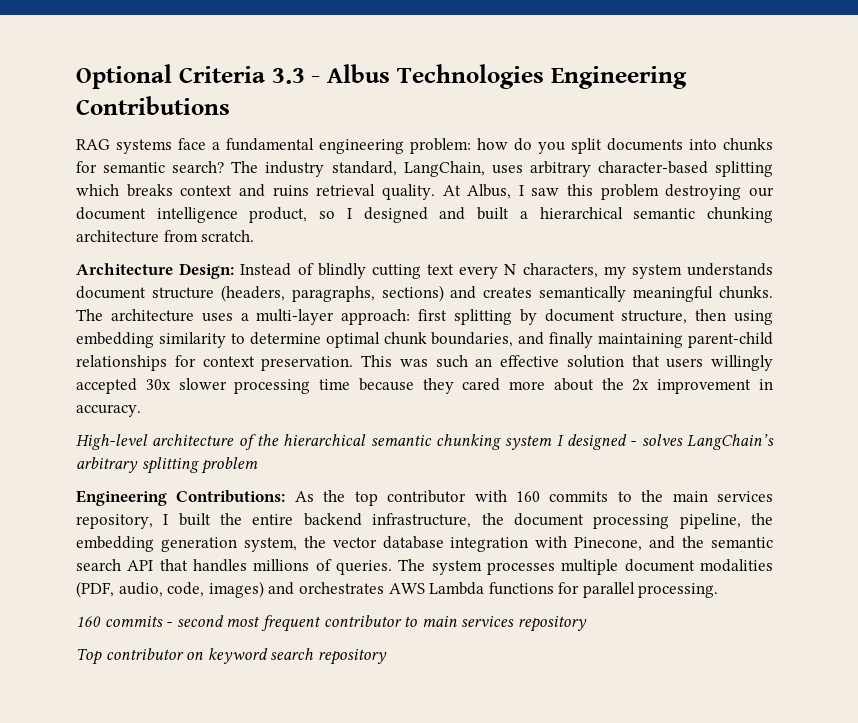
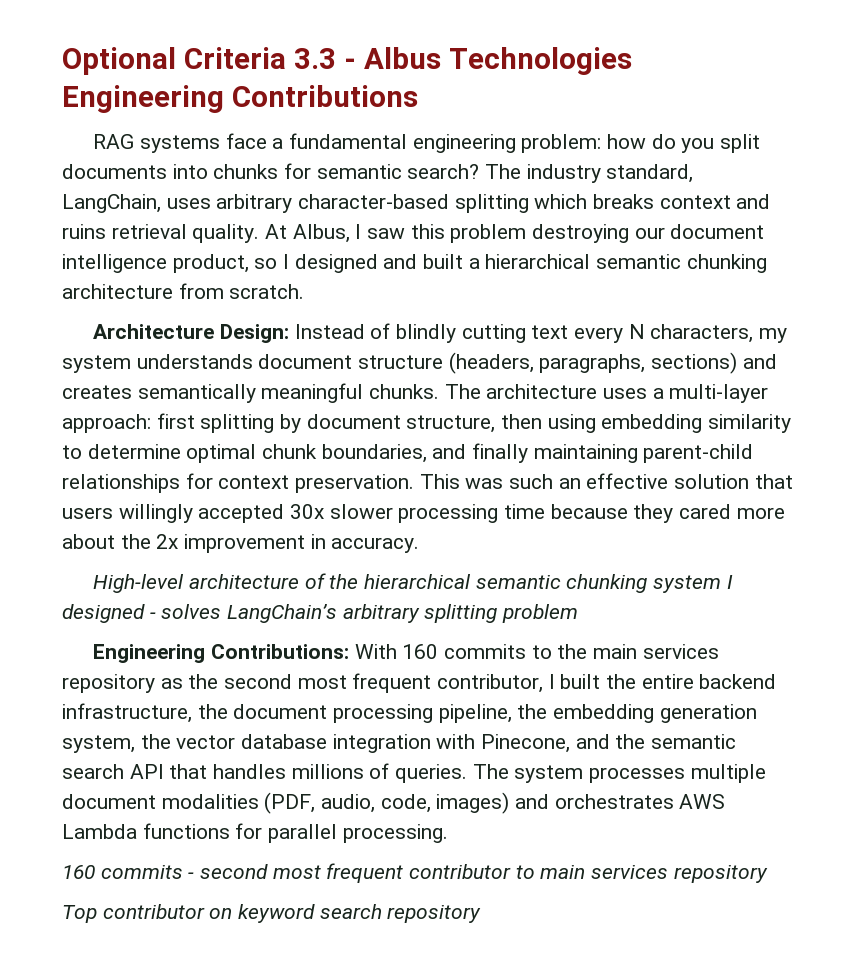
[294,490,507,506] As the top contributor with -> [354,644,397,659] With
[76,514,153,529] repository, -> [62,673,544,693] repository as the second most frequent contributor,

